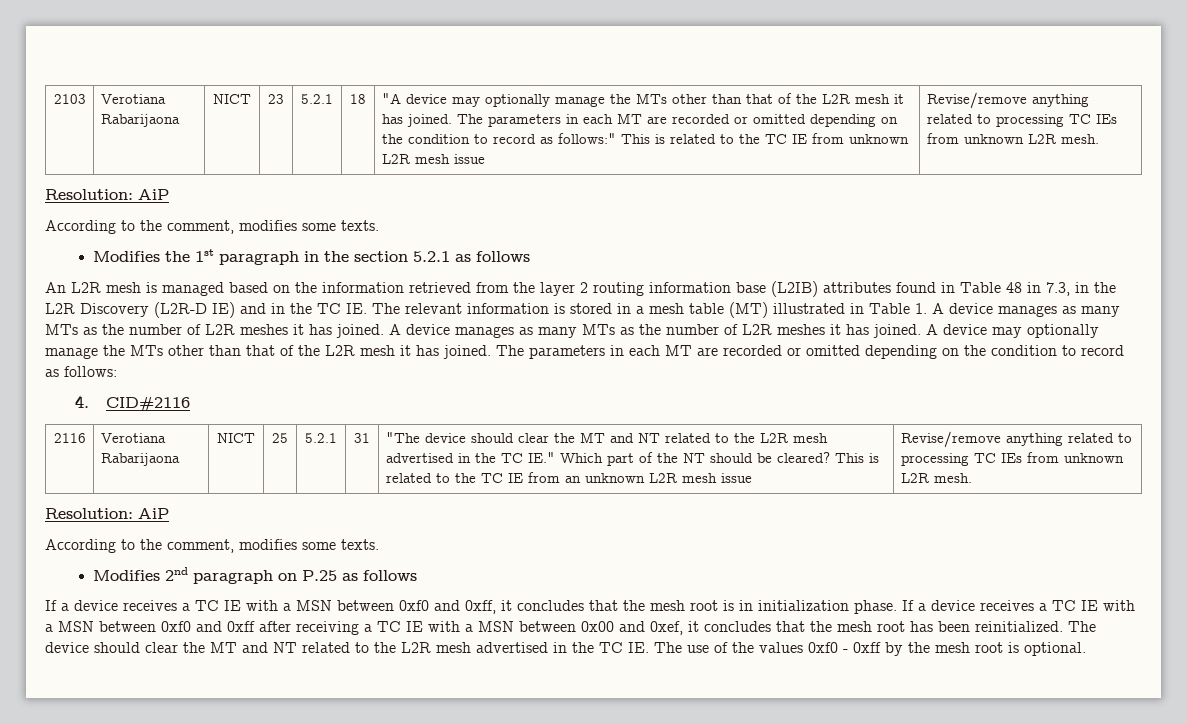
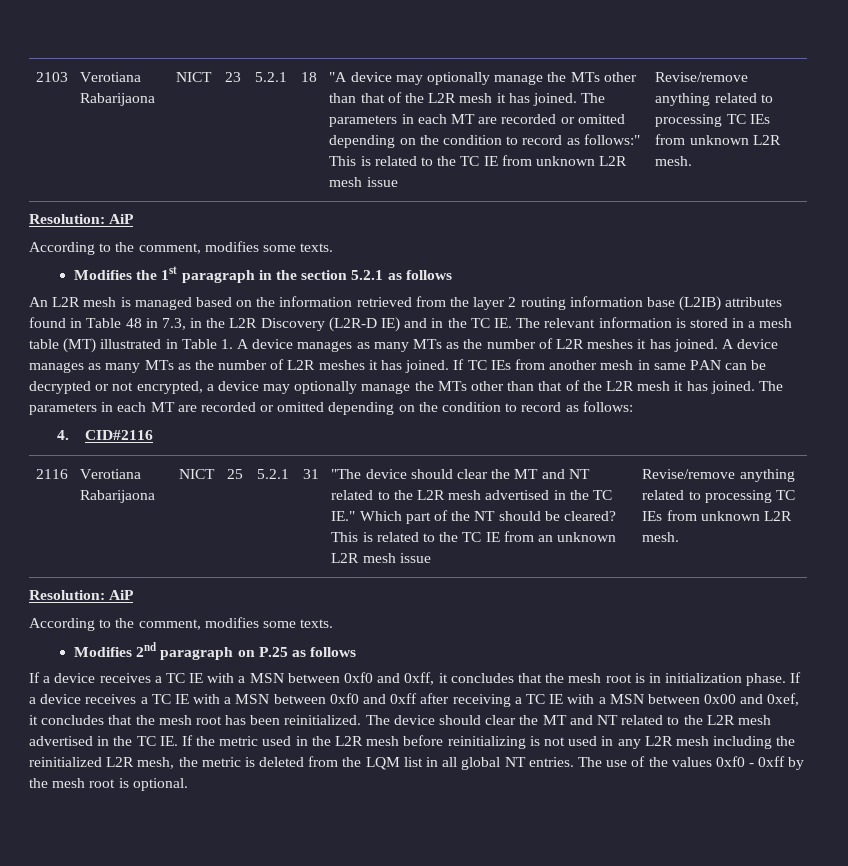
[926,324,938,335] A -> [453,359,767,370] [29,381,214,394] If TC IEs from another mesh in same PAN can be decrypted or not encrypted, a
(649, 647) none -> [181,735,796,749] [29,756,574,770] If the metric used in the L2R mesh before reinitializing is not used in any L2R mesh including the reinitialized L2R mesh, the metric is deleted from the LQM list in all global NT entries.

